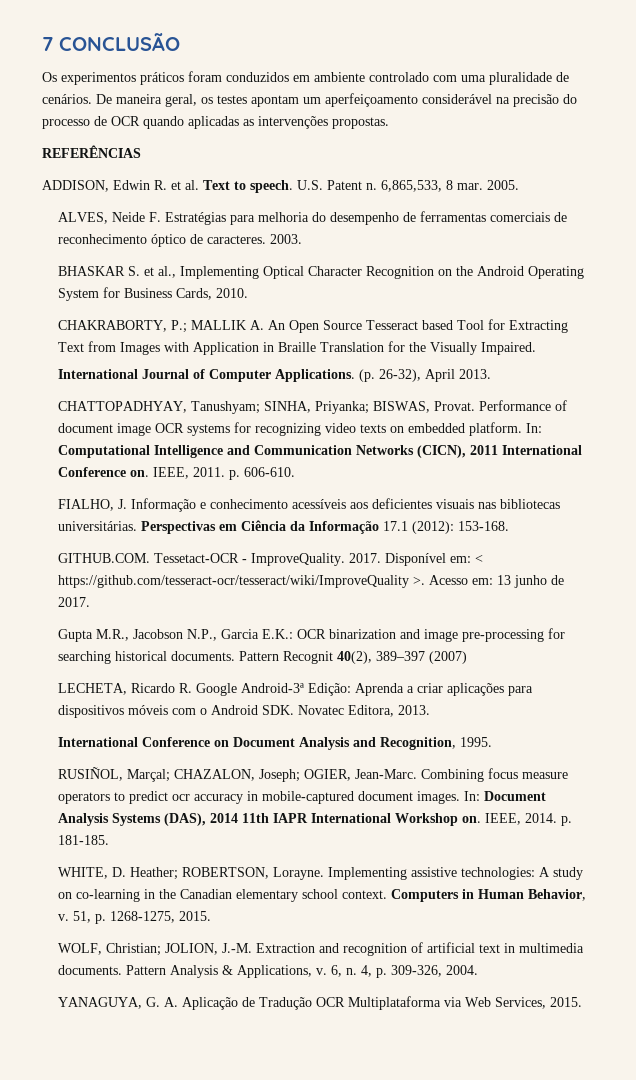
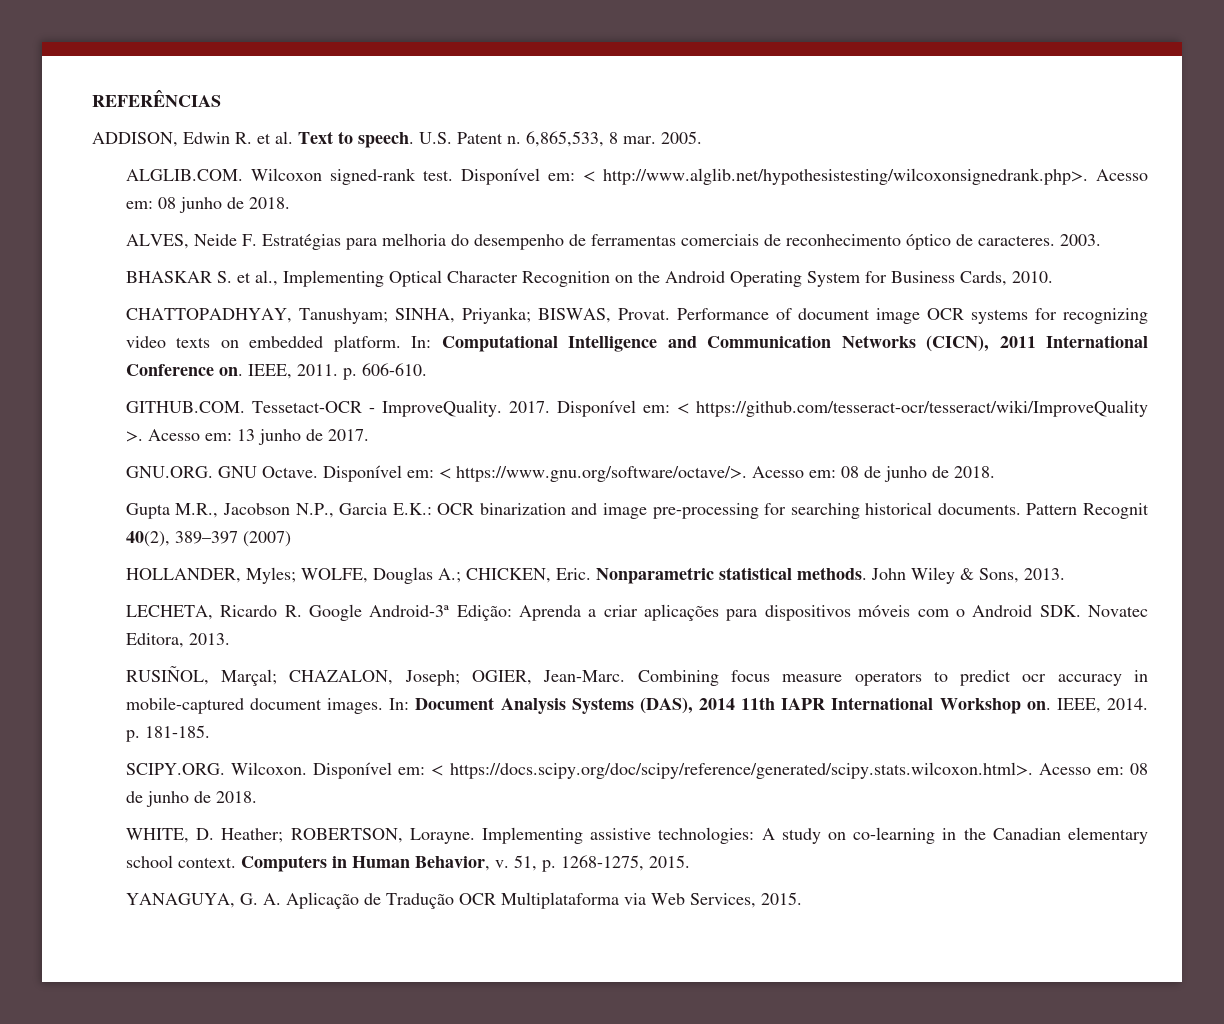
[42,32,180,51] [42,71,569,85] [42,93,577,107] [42,116,389,129] 7 CONCLUSÃO // Os experimentos práticos foram conduzidos em ambiente controlado com uma pluralidade de cenários. De maneira geral, os testes apontam um aperfeiçoamento considerável na precisão do processo de OCR quando aplicadas as intervenções propostas. // -> (92, 98) none
(519, 185) none -> [125,168,1148,185] [125,197,290,213] // ALGLIB.COM. Wilcoxon signed-rank test. Disponível em: < http://www.alglib.net/hypothesistesting/wilcoxonsignedrank.php>. Acesso em: 08 junho de 2018.
[58,319,569,333] [58,341,537,355] [58,369,492,382] // CHAKRABORTY, P.; MALLIK A. An Open Source Tesseract based Tool for Extracting Text from Images with Application in Braille Translation for the Visually Impaired. // International Journal of Computer Applications. (p. 26-32), April 2013. -> (1053, 277) none
[58,498,561,512] [58,520,510,534] // FIALHO, J. Informação e conhecimento acessíveis aos deficientes visuais nas bibliotecas universitárias. Perspectivas em Ciência da Informação 17.1 (2012): 153-168. -> (427, 369) none
(91, 602) none -> [125,465,995,482] // GNU.ORG. GNU Octave. Disponível em: < https://www.gnu.org/software/octave/>. Acesso em: 08 de junho de 2018.
(468, 657) none -> [125,567,1065,584] // HOLLANDER, Myles; WOLFE, Douglas A.; CHICKEN, Eric. Nonparametric statistical methods. John Wiley & Sons, 2013.
[58,737,493,750] // International Conference on Document Analysis and Recognition, 1995. -> (230, 639) none
(110, 840) none -> [125,762,1149,779] [125,791,257,807] // SCIPY.ORG. Wilcoxon. Disponível em: < https://docs.scipy.org/doc/scipy/reference/generated/scipy.stats.wilcoxon.html>. Acesso em: 08 de junho de 2018.
[58,942,585,956] [58,965,479,978] // WOLF, Christian; JOLION, J.-M. Extraction and recognition of artificial text in multimedia documents. Pattern Analysis & Applications, v. 6, n. 4, p. 309-326, 2004. -> (690, 861) none

